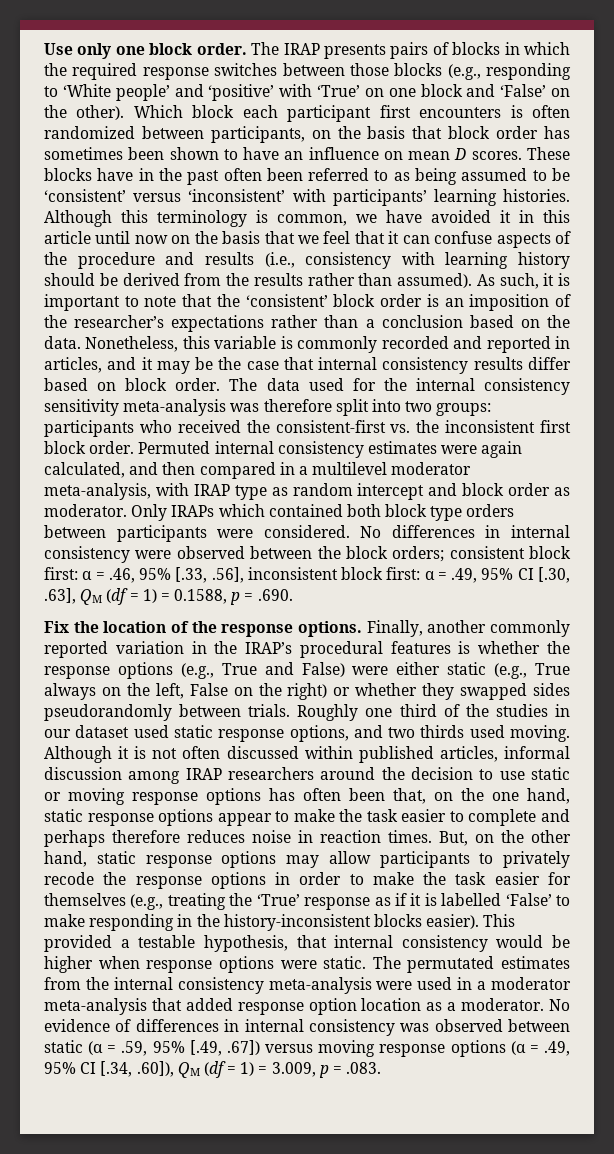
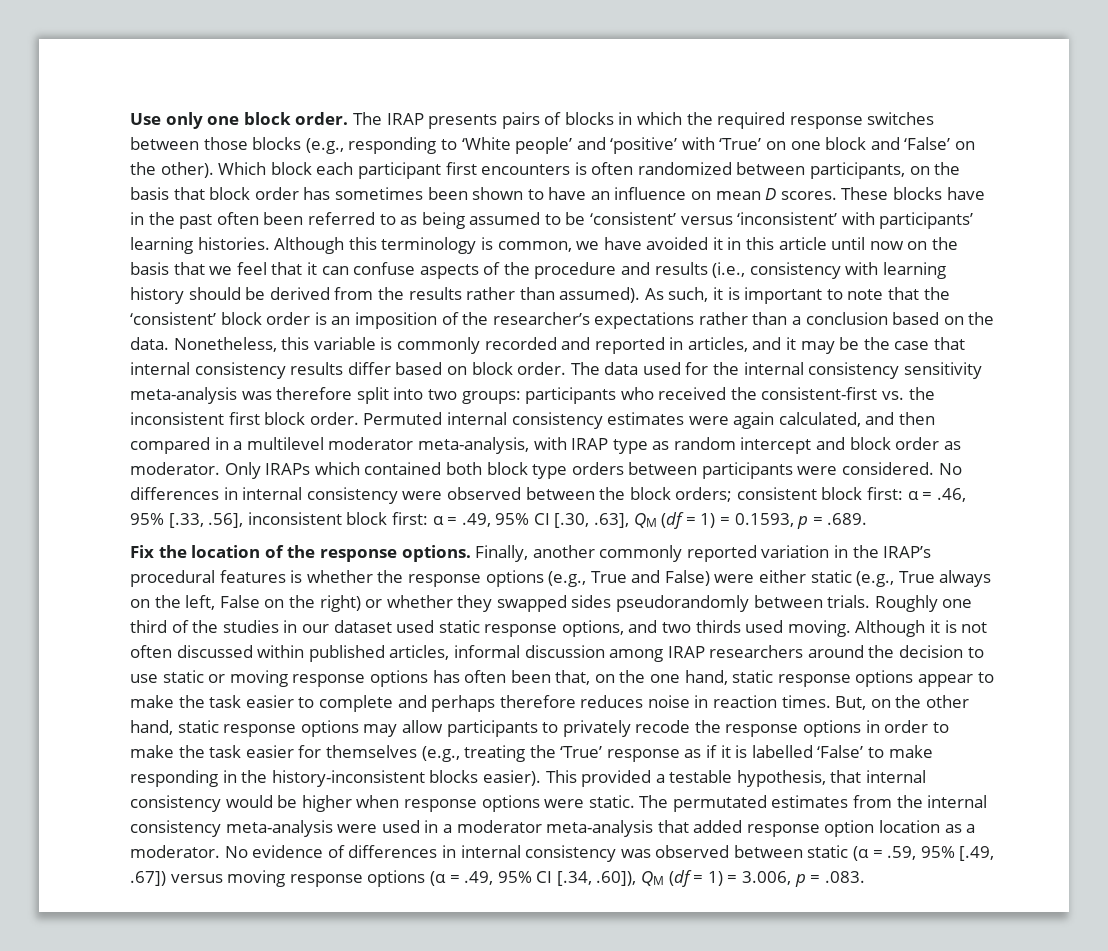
[174,589,293,605] 0.1588, p = .690. -> [734,513,868,529] 0.1593, p = .689.
[271,1062,316,1077] 3.009, -> [742,871,792,885] 3.006,

